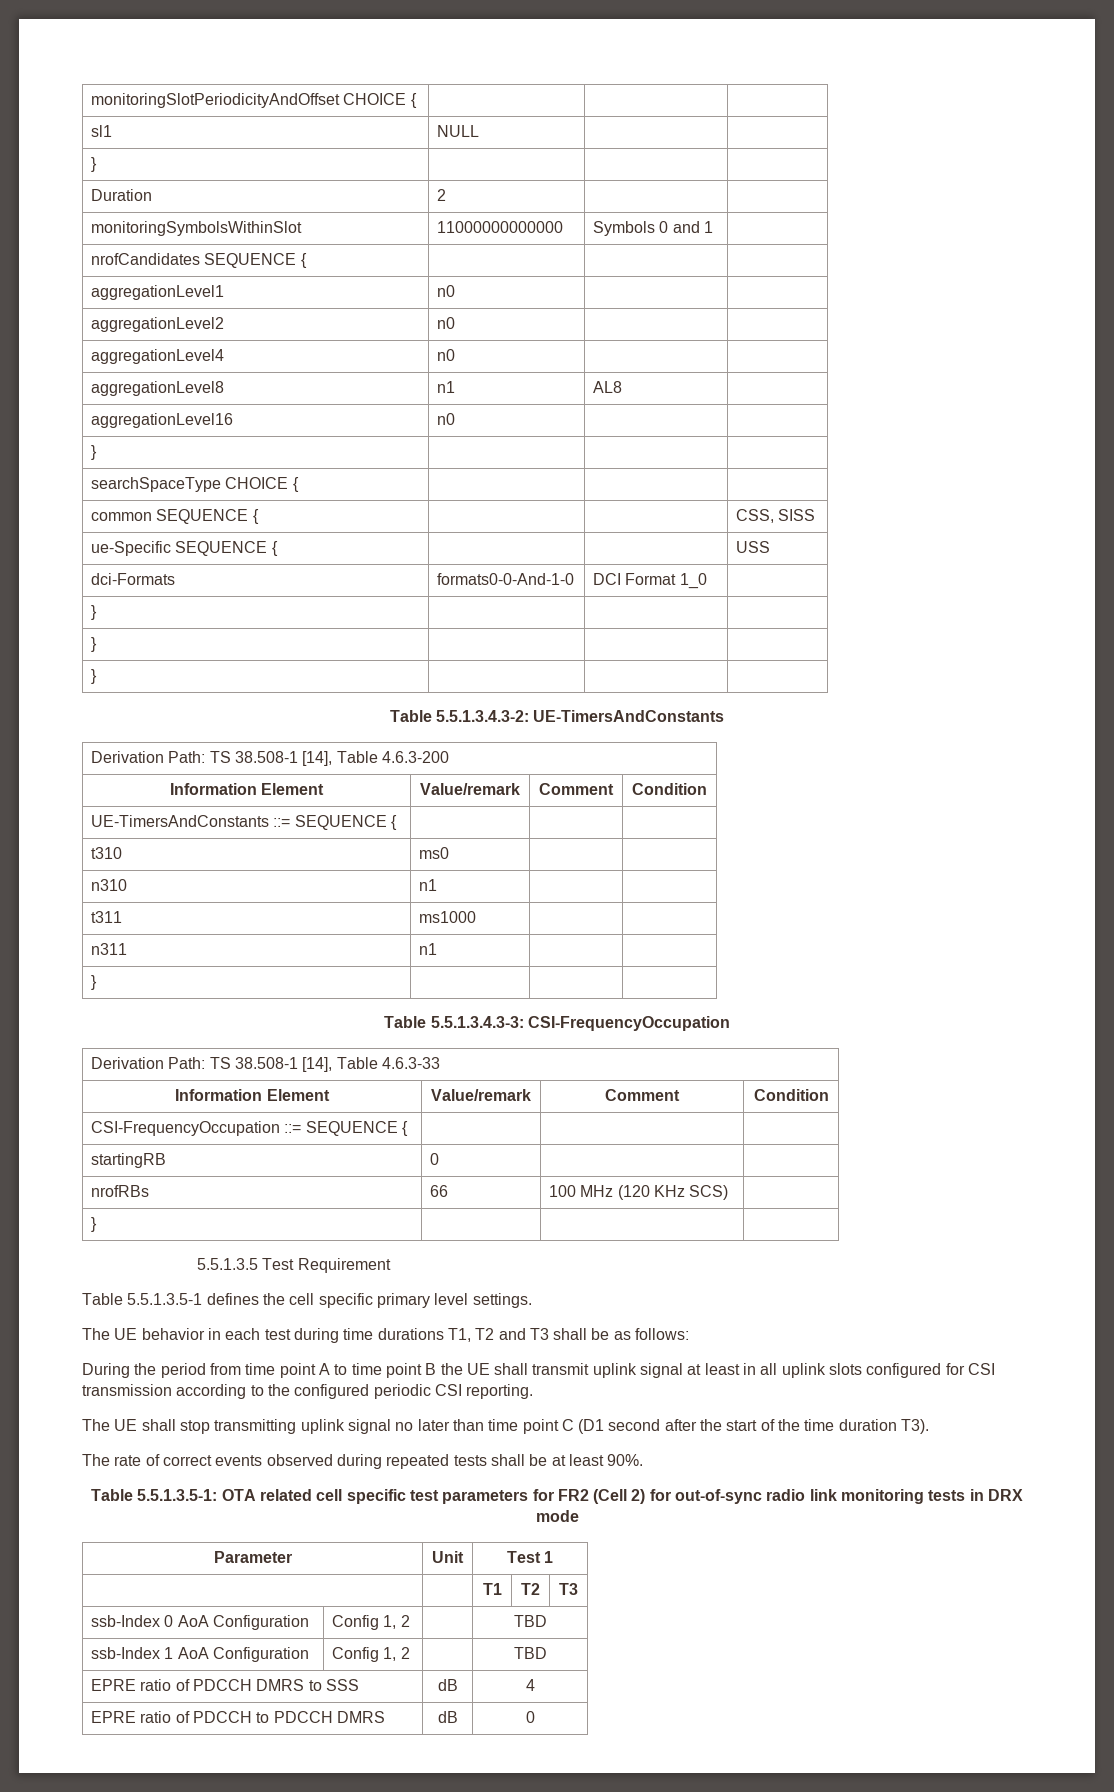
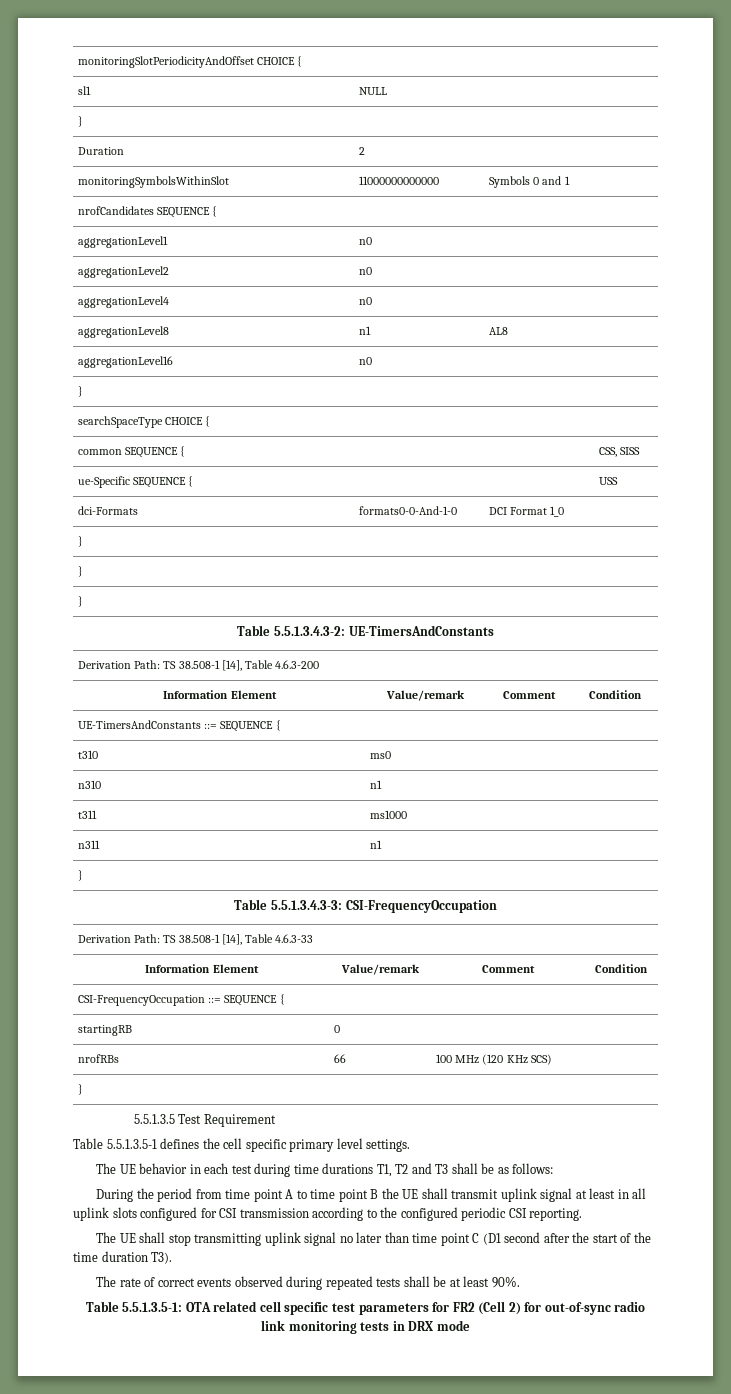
[213,1551,292,1563] [432,1551,464,1563] [506,1551,554,1563] [482,1583,502,1595] [521,1583,540,1595] [559,1583,578,1595] [91,1615,310,1630] [332,1615,410,1630] [513,1615,547,1627] [91,1647,310,1662] [332,1647,410,1662] [513,1647,547,1659] [91,1679,360,1691] [437,1679,458,1691] [525,1679,535,1691] [91,1711,386,1723] [437,1711,458,1723] [525,1711,535,1723] // Parameter | Unit | Test 1 // | | T1 | T2 | T3 // ssb-Index 0 AoA Configuration | Config 1, 2 | | TBD // ssb-Index 1 AoA Configuration | Config 1, 2 | | TBD // EPRE ratio of PDCCH DMRS to SSS | dB | 4 // EPRE ratio of PDCCH to PDCCH DMRS | dB | 0 -> (470, 1325) none

